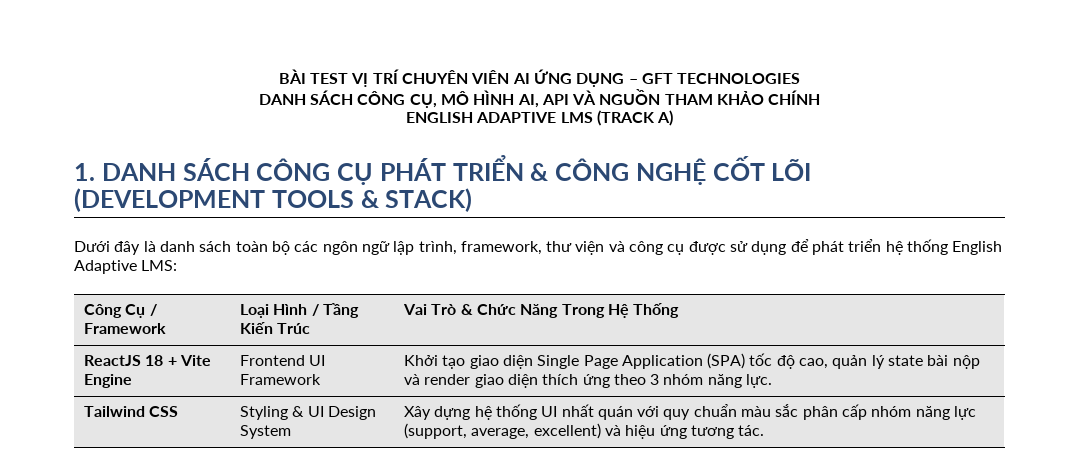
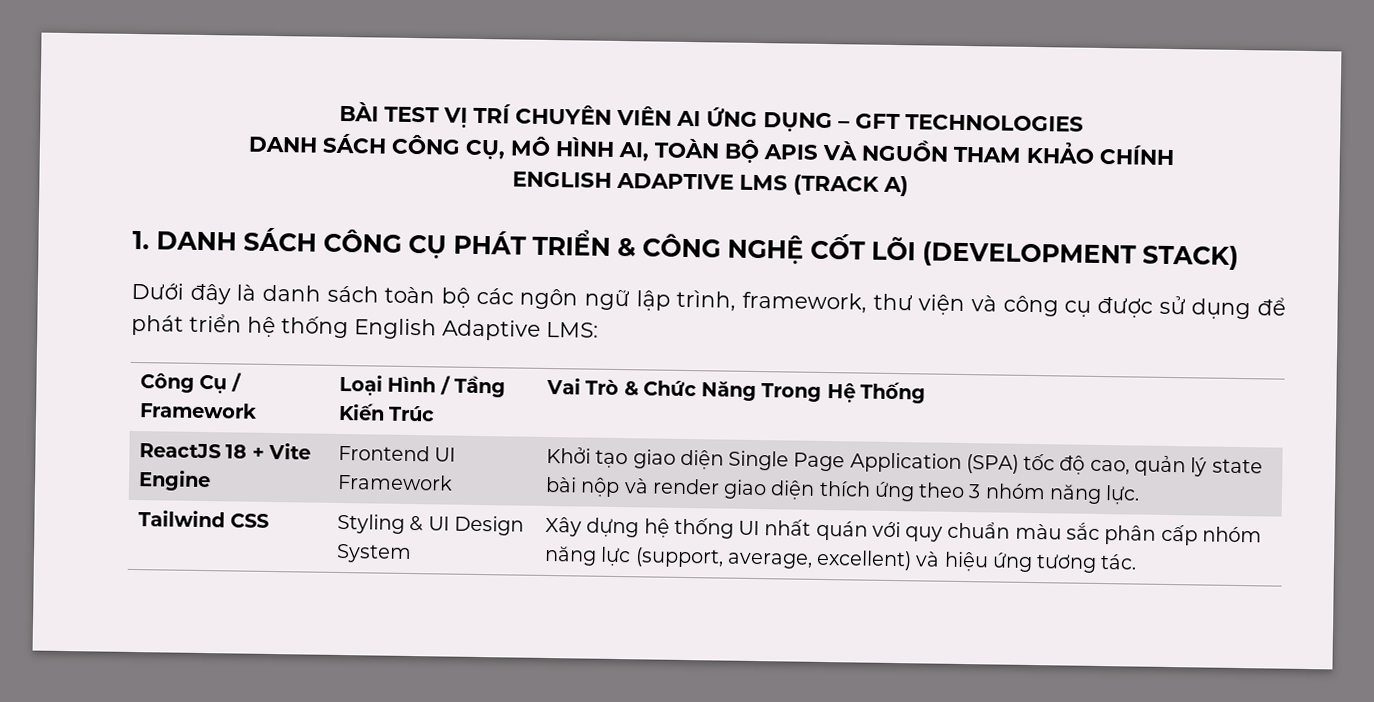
[541,94,569,105] API -> [653,137,818,164] TOÀN BỘ APIS
[271,190,380,208] TOOLS & -> (1137, 255) none

